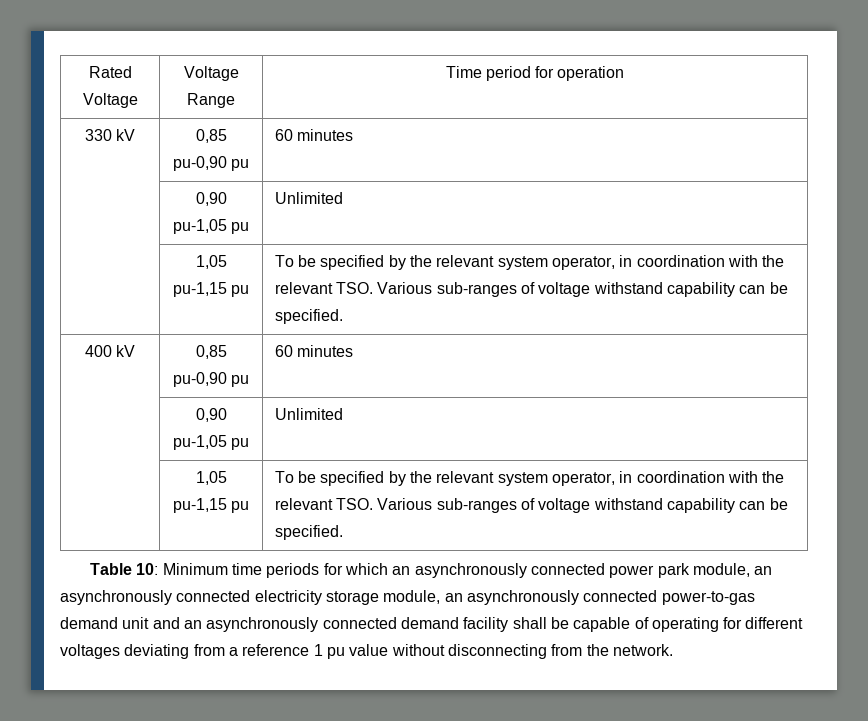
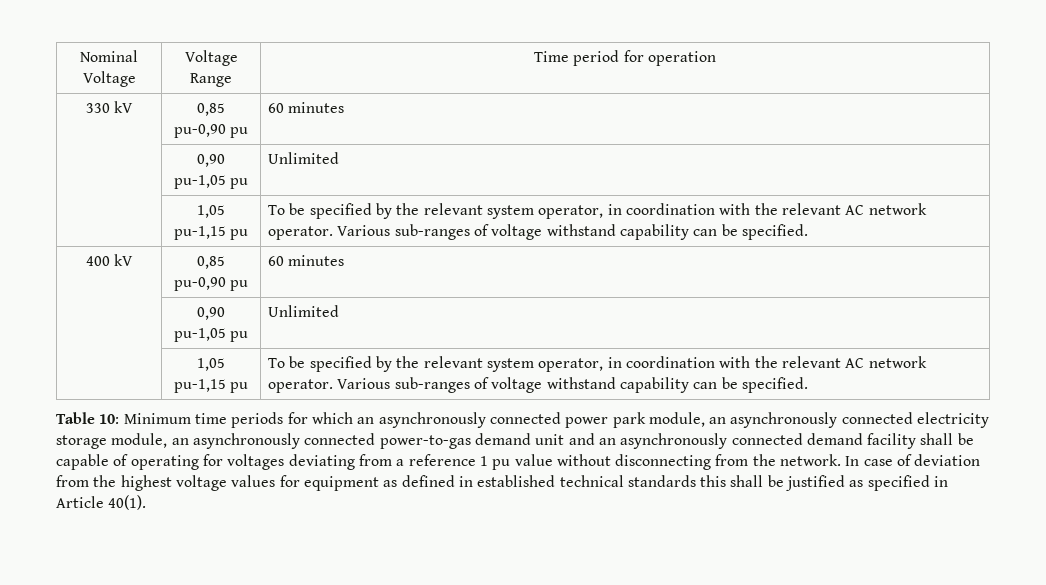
[88,66,132,78] Rated -> [80,50,138,62] Nominal
[336,282,374,294] TSO. -> [845,203,927,215] [268,226,334,240] AC network operator.
[336,498,374,510] TSO. -> [845,356,927,368] [268,379,334,393] AC network operator.
[745,617,804,629] different -> (223, 460) none
(673, 650) none -> [845,454,981,466] [56,475,949,491] [56,495,147,510] In case of deviation from the highest voltage values for equipment as defined in established technical standards this shall be justified as specified in Article 40(1).

